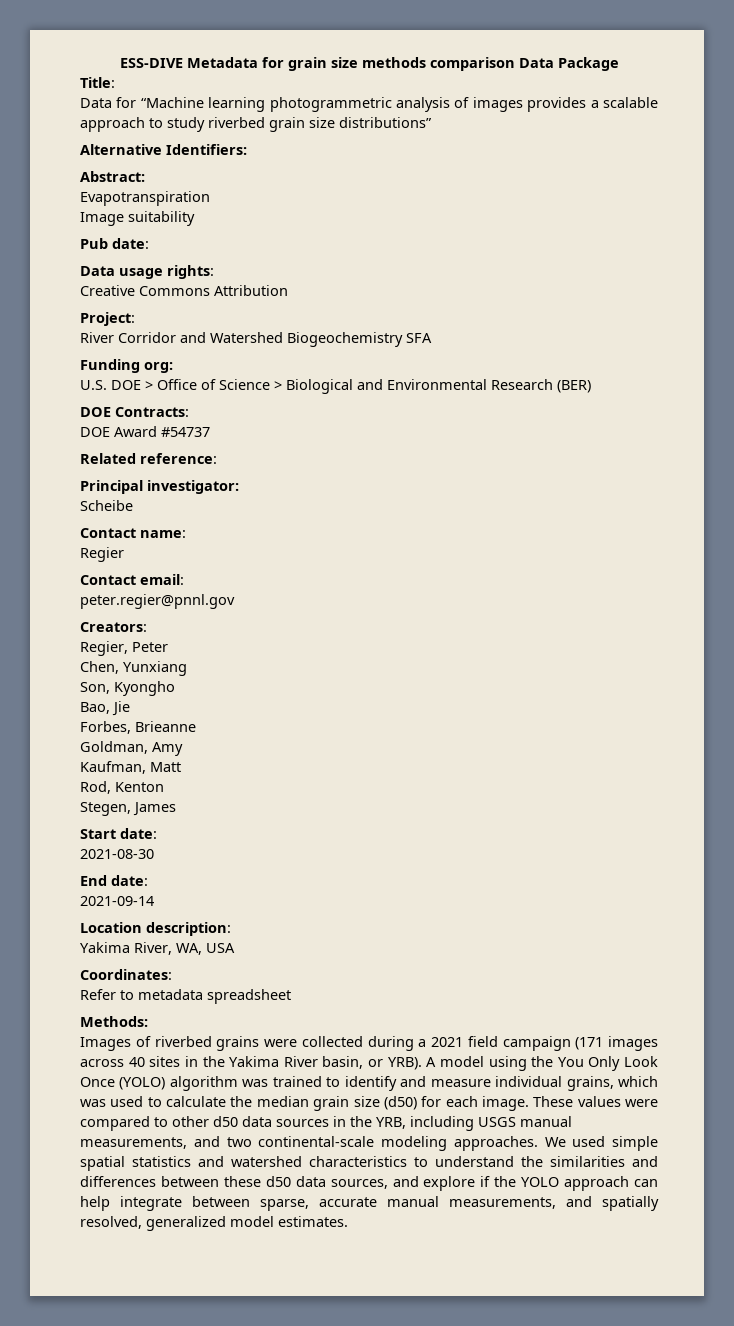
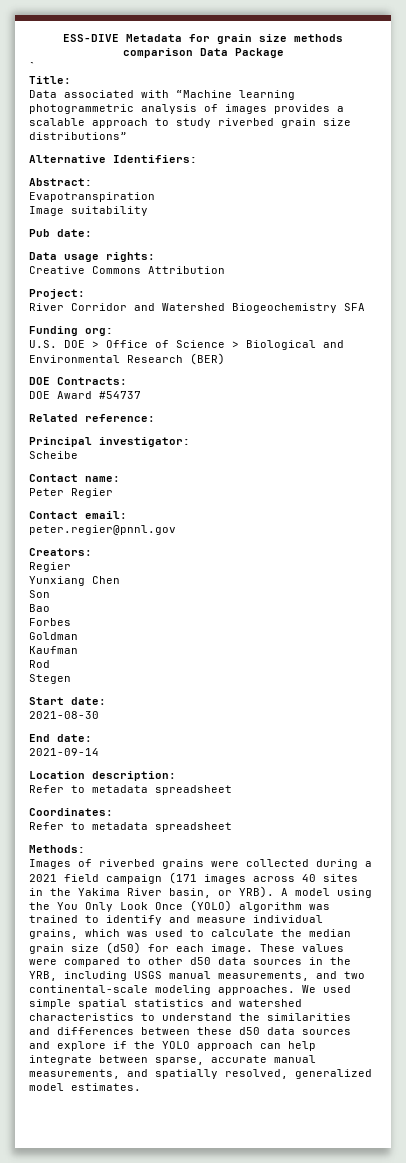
(619, 64) none -> [29,62,36,70] // `
[116,97,137,108] for -> [64,90,169,98] associated with
(186, 534) none -> [29,488,64,496] Peter
[80,641,168,656] [80,661,187,676] [80,681,175,696] [80,701,130,716] [80,721,196,734] [80,741,183,756] [80,761,181,774] [80,781,164,794] [80,802,176,816] Regier, Peter // Chen, Yunxiang // Son, Kyongho // Bao, Jie // Forbes, Brieanne // Goldman, Amy // Kaufman, Matt // Rod, Kenton // Stegen, James -> [29,562,71,572] [29,576,120,586] [29,590,50,598] [29,604,50,612] [29,618,71,626] [29,632,78,640] [29,646,78,654] [29,660,50,668] [29,674,71,684] Regier // Yunxiang Chen // Son // Bao // Forbes // Goldman // Kaufman // Rod // Stegen
[80,942,235,955] Yakima River, WA, USA -> [29,785,232,795] Refer to metadata spreadsheet
[330,1179,388,1189] sources, -> [302,1029,351,1035] sources

